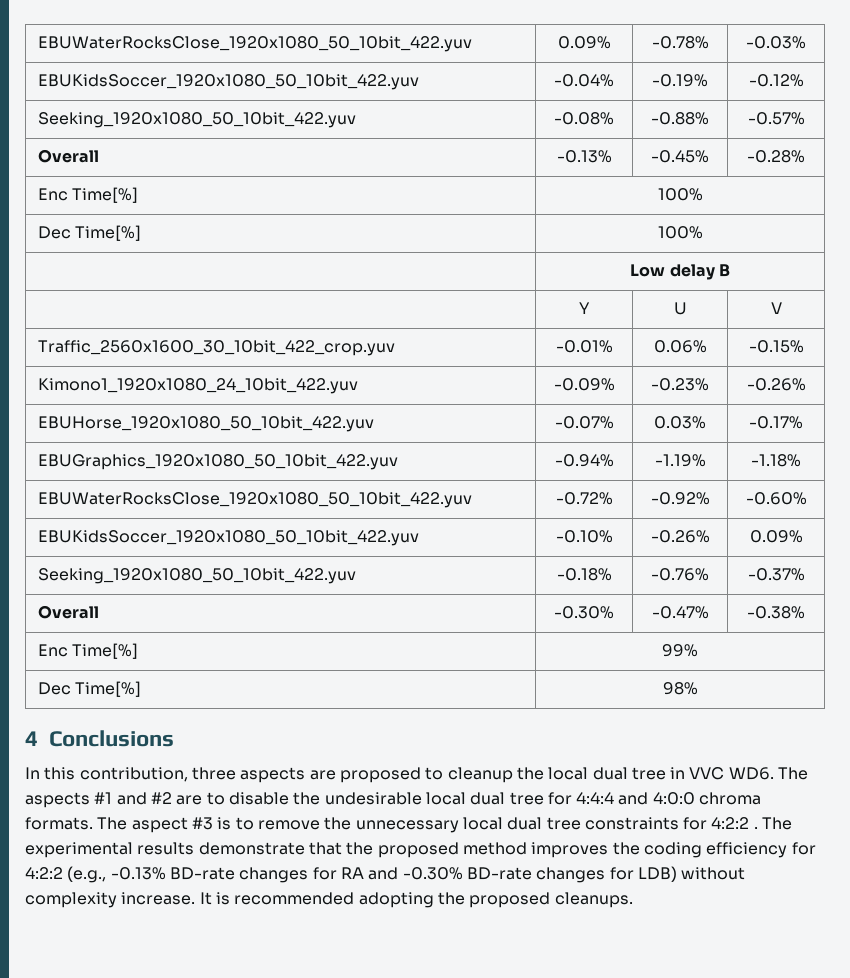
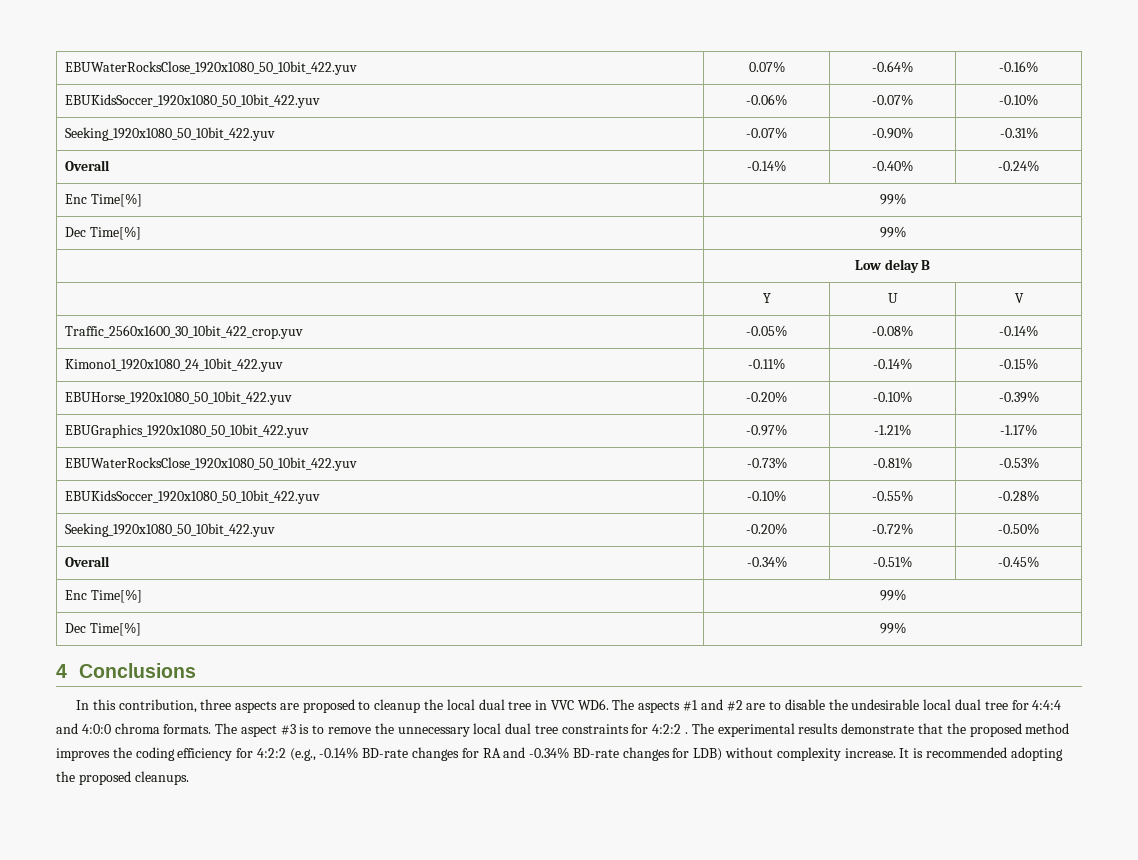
[37,36,472,52] [557,36,611,49] [651,36,709,49] [746,36,806,49] [37,74,419,90] [554,74,614,87] [652,74,708,87] [748,74,804,87] [37,112,356,128] [554,112,614,125] [651,112,709,125] [747,112,805,125] [37,149,99,163] [556,150,612,163] [651,150,709,163] [747,150,805,163] [37,187,138,203] [657,188,703,201] [37,225,141,241] [657,226,703,239] EBUWaterRocksClose_1920x1080_50_10bit_422.yuv | 0.09% | -0.78% | -0.03% // EBUKidsSoccer_1920x1080_50_10bit_422.yuv | -0.04% | -0.19% | -0.12% // Seeking_1920x1080_50_10bit_422.yuv | -0.08% | -0.88% | -0.57% // Overall | -0.13% | -0.45% | -0.28% // Enc Time[%] | 100% // Dec Time[%] | 100% -> [65,61,358,75] [748,61,785,73] [872,61,913,73] [999,61,1038,73] [65,94,321,108] [746,94,787,106] [872,94,913,106] [999,94,1038,106] [65,127,276,141] [746,127,787,139] [872,127,913,139] [999,127,1038,139] [65,160,111,171] [747,160,786,172] [872,160,913,172] [998,160,1039,172] [65,193,143,207] [879,193,906,205] [65,226,142,240] [879,226,906,238] EBUWaterRocksClose_1920x1080_50_10bit_422.yuv | 0.07% | -0.64% | -0.16% // EBUKidsSoccer_1920x1080_50_10bit_422.yuv | -0.06% | -0.07% | -0.10% // Seeking_1920x1080_50_10bit_422.yuv | -0.07% | -0.90% | -0.31% // Overall | -0.14% | -0.40% | -0.24% // Enc Time[%] | 99% // Dec Time[%] | 99%
[555,340,613,353] [653,340,707,353] [748,340,804,353] [37,378,358,394] [553,378,615,391] [651,378,709,391] [746,378,806,391] [37,416,374,432] [554,416,614,429] [654,416,706,429] [749,416,803,429] [37,454,398,470] [554,454,614,467] [654,454,706,467] [751,454,801,467] [37,492,472,508] [555,492,613,505] [650,492,710,505] [745,492,807,505] -0.01% | 0.06% | -0.15% // Kimono1_1920x1080_24_10bit_422.yuv | -0.09% | -0.23% | -0.26% // EBUHorse_1920x1080_50_10bit_422.yuv | -0.07% | 0.03% | -0.17% // EBUGraphics_1920x1080_50_10bit_422.yuv | -0.94% | -1.19% | -1.18% // EBUWaterRocksClose_1920x1080_50_10bit_422.yuv | -0.72% | -0.92% | -0.60% -> [746,325,787,337] [872,325,913,337] [999,325,1038,337] [65,358,284,372] [748,358,785,370] [873,358,912,370] [999,358,1038,370] [65,391,293,405] [746,391,787,403] [873,391,912,403] [998,391,1039,403] [65,424,310,438] [746,424,787,436] [874,424,911,436] [1000,424,1037,436] [65,457,358,471] [746,457,787,469] [873,457,912,469] [998,457,1039,469] -0.05% | -0.08% | -0.14% // Kimono1_1920x1080_24_10bit_422.yuv | -0.11% | -0.14% | -0.15% // EBUHorse_1920x1080_50_10bit_422.yuv | -0.20% | -0.10% | -0.39% // EBUGraphics_1920x1080_50_10bit_422.yuv | -0.97% | -1.21% | -1.17% // EBUWaterRocksClose_1920x1080_50_10bit_422.yuv | -0.73% | -0.81% | -0.53%
[650,530,710,543] [749,530,803,543] [37,568,356,584] [556,568,612,581] [651,568,709,581] [747,568,805,581] [37,605,99,619] [554,606,614,619] [651,606,709,619] [747,606,805,619] [37,643,138,659] [662,644,698,657] [37,681,141,697] [662,682,698,695] -0.26% | 0.09% // Seeking_1920x1080_50_10bit_422.yuv | -0.18% | -0.76% | -0.37% // Overall | -0.30% | -0.47% | -0.38% // Enc Time[%] | 99% // Dec Time[%] | 98% -> [872,490,913,502] [998,490,1039,502] [65,523,276,537] [746,523,787,535] [872,523,913,535] [998,523,1039,535] [65,556,111,567] [746,556,787,568] [873,556,912,568] [998,556,1039,568] [65,589,143,603] [879,589,906,601] [65,622,142,636] [879,622,906,634] -0.55% | -0.28% // Seeking_1920x1080_50_10bit_422.yuv | -0.20% | -0.72% | -0.50% // Overall | -0.34% | -0.51% | -0.45% // Enc Time[%] | 99% // Dec Time[%] | 99%
[110,867,166,880] -0.13% -> [319,747,359,759] -0.14%
[402,867,463,880] -0.30% -> [529,747,570,759] -0.34%

